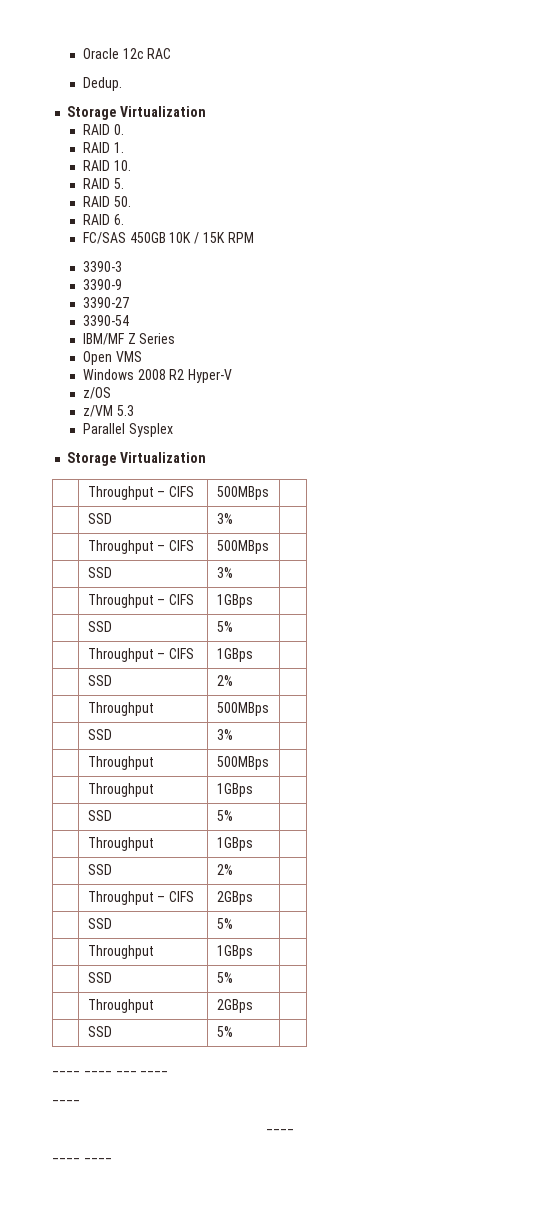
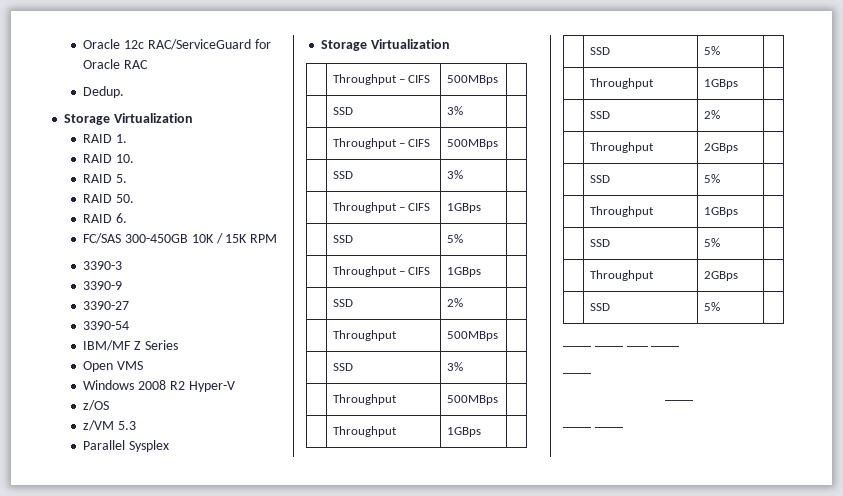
(144, 53) none -> [147,39,271,50] [83,59,121,69] RAC/ServiceGuard for Oracle
[82,124,124,135] // RAID 0. -> (194, 118) none
[129,232,166,243] 450GB -> [124,234,188,243] 300-450GB
[157,891,195,902] – CIFS -> (654, 147) none

